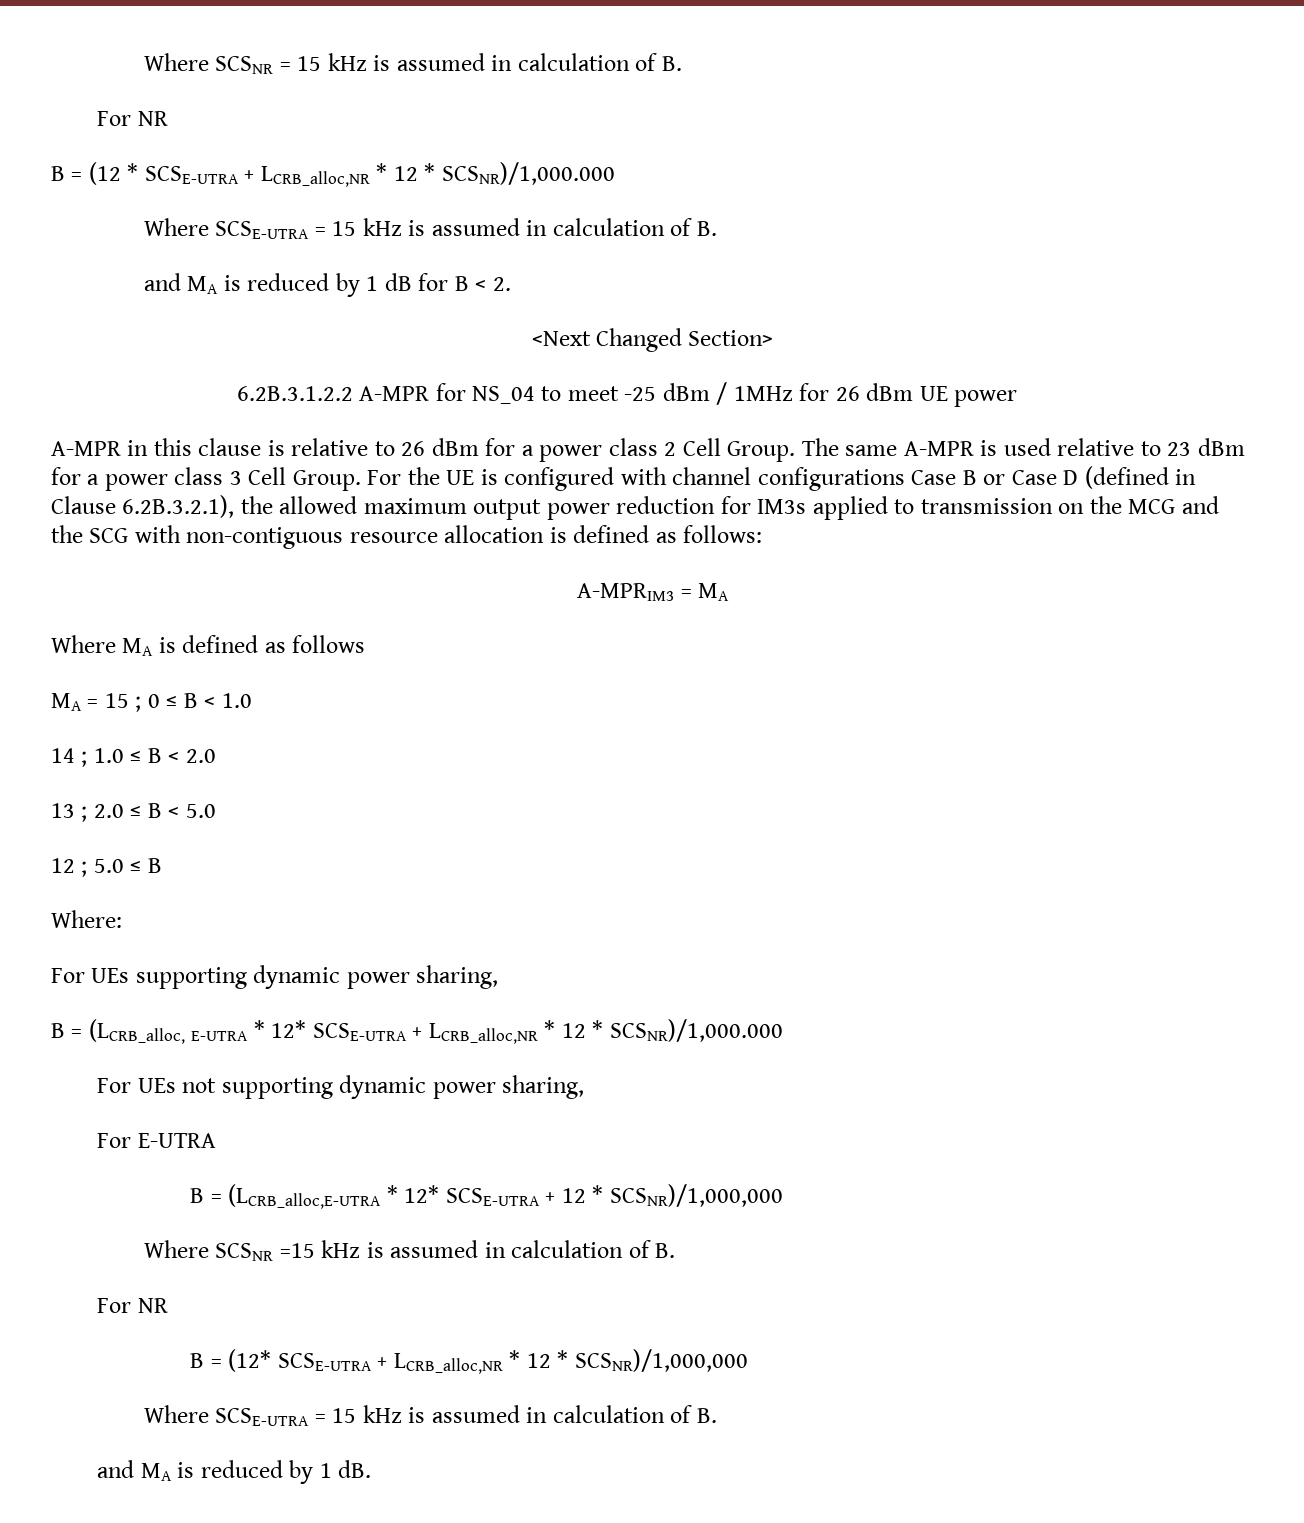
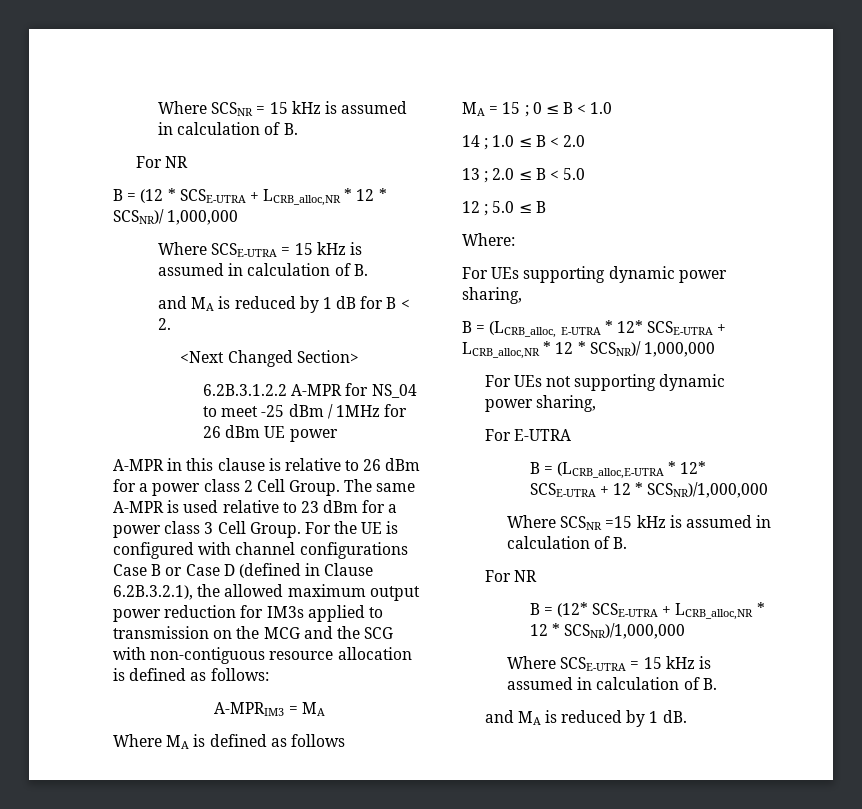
[441,162,615,185] SCSNR)/1,000.000 -> [113,209,239,225] SCSNR)/ 1,000,000
[609,1019,783,1042] SCSNR)/1,000.000 -> [589,341,715,357] SCSNR)/ 1,000,000

